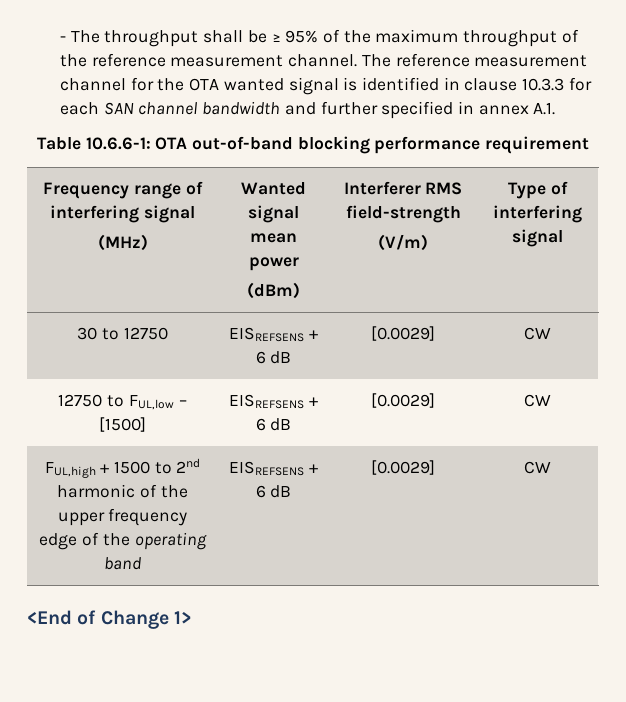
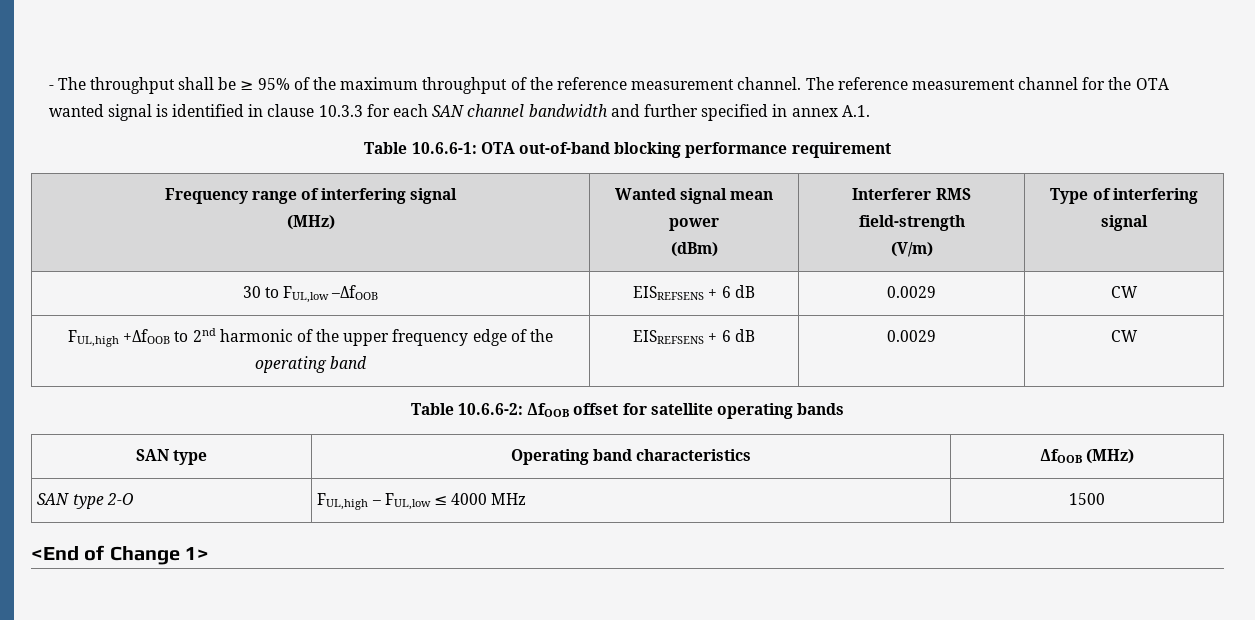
[123,327,168,340] [229,327,318,342] [255,351,292,364] [371,326,435,341] [524,327,551,340] [58,394,187,410] [99,417,146,432] [229,394,318,409] [255,418,292,431] [371,393,435,408] 12750 | EISREFSENS + 6 dB | [0.0029] | CW // 12750 to FUL,low – [1500] | EISREFSENS + 6 dB | [0.0029] -> [283,285,379,303] [633,285,755,300] [887,286,936,298] FUL,low –ΔfOOB | EISREFSENS + 6 dB | 0.0029
[100,461,150,474] + 1500 -> [123,329,171,344] +ΔfOOB
[371,460,435,475] [524,461,551,474] [0.0029] | CW -> [887,330,936,342] [1111,330,1138,342] [410,403,845,419] [135,449,208,465] [510,449,752,465] [1039,449,1135,464] [37,493,134,509] [317,493,527,510] [1069,493,1105,505] 0.0029 | CW // Table 10.6.6-2: ΔfOOB offset for satellite operating bands // SAN type | Operating band characteristics | ΔfOOB (MHz) // SAN type 2-O | FUL,high – FUL,low ≤ 4000 MHz | 1500

